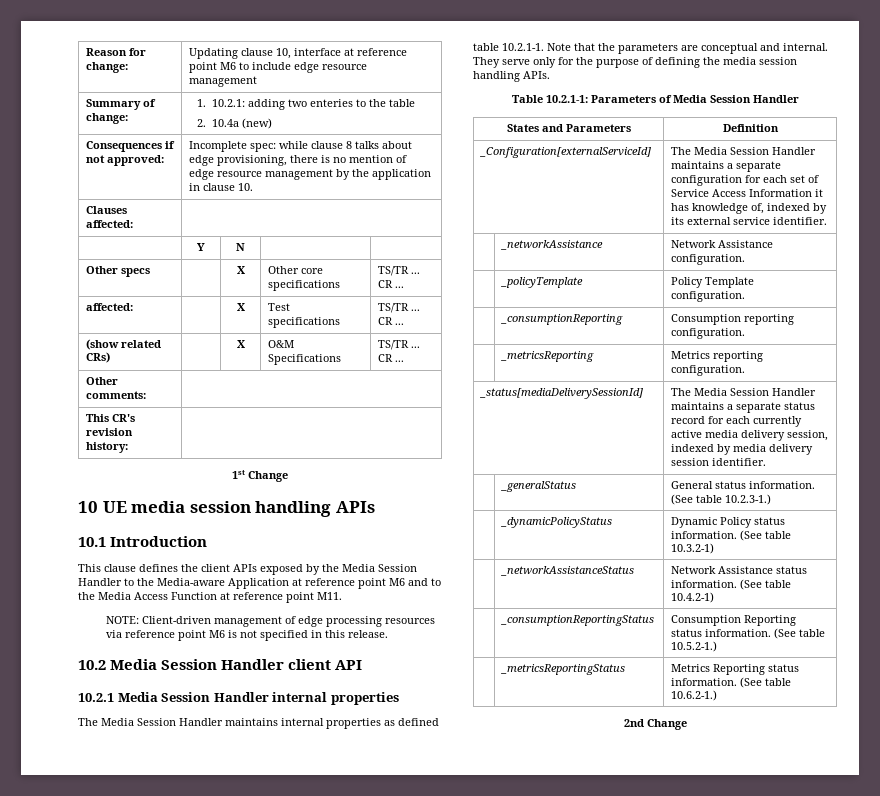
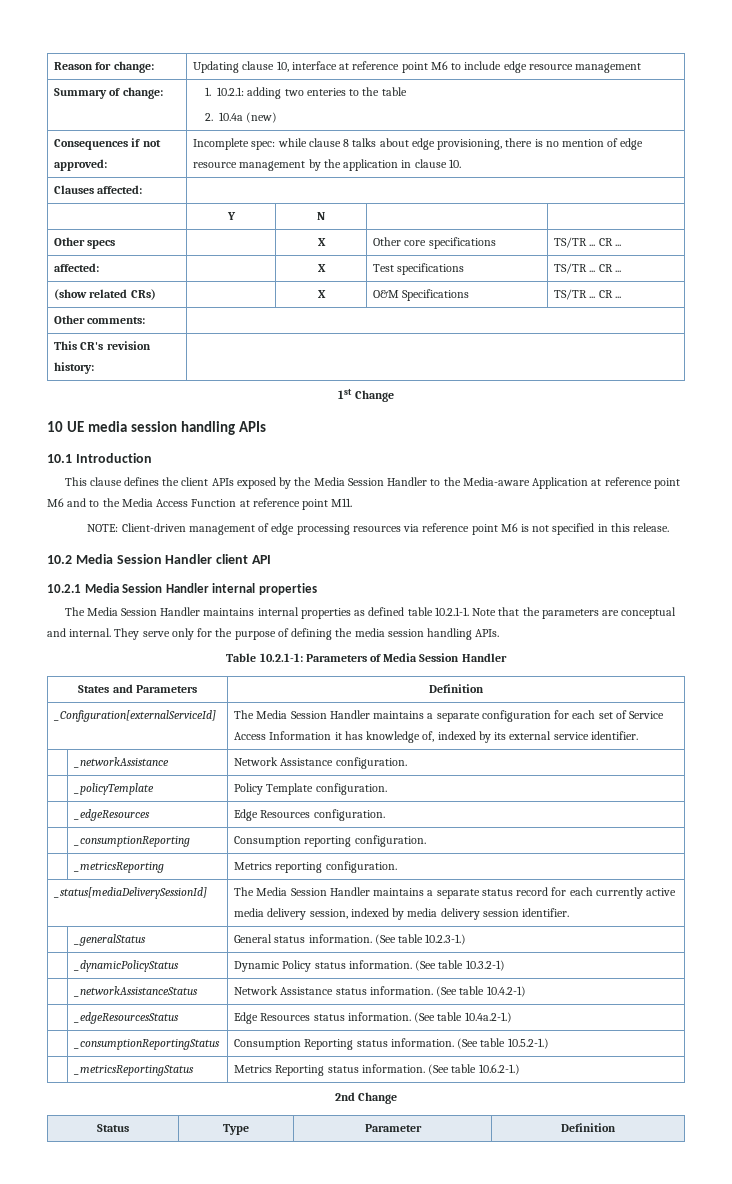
(746, 296) none -> [73,809,151,821] [234,809,385,821] // | _edgeResources | Edge Resources configuration.
(715, 597) none -> [73,1012,180,1024] [234,1012,512,1024] // | _edgeResourcesStatus | Edge Resources status information. (See table 10.4a.2-1.)
(687, 724) none -> [97,1124,129,1132] [223,1124,249,1135] [364,1124,422,1132] [561,1123,616,1132] // Status | Type | Parameter | Definition

